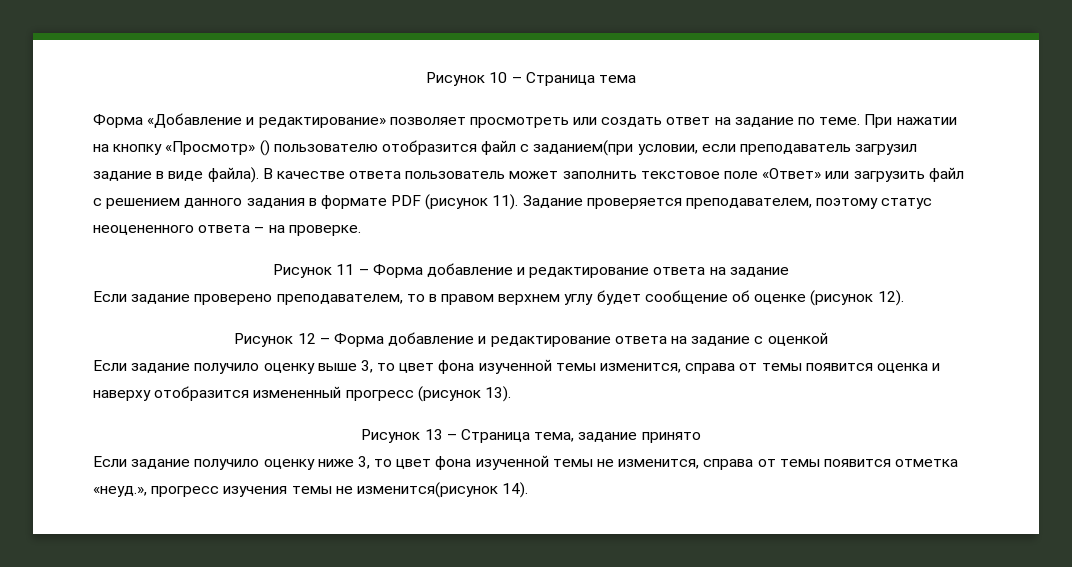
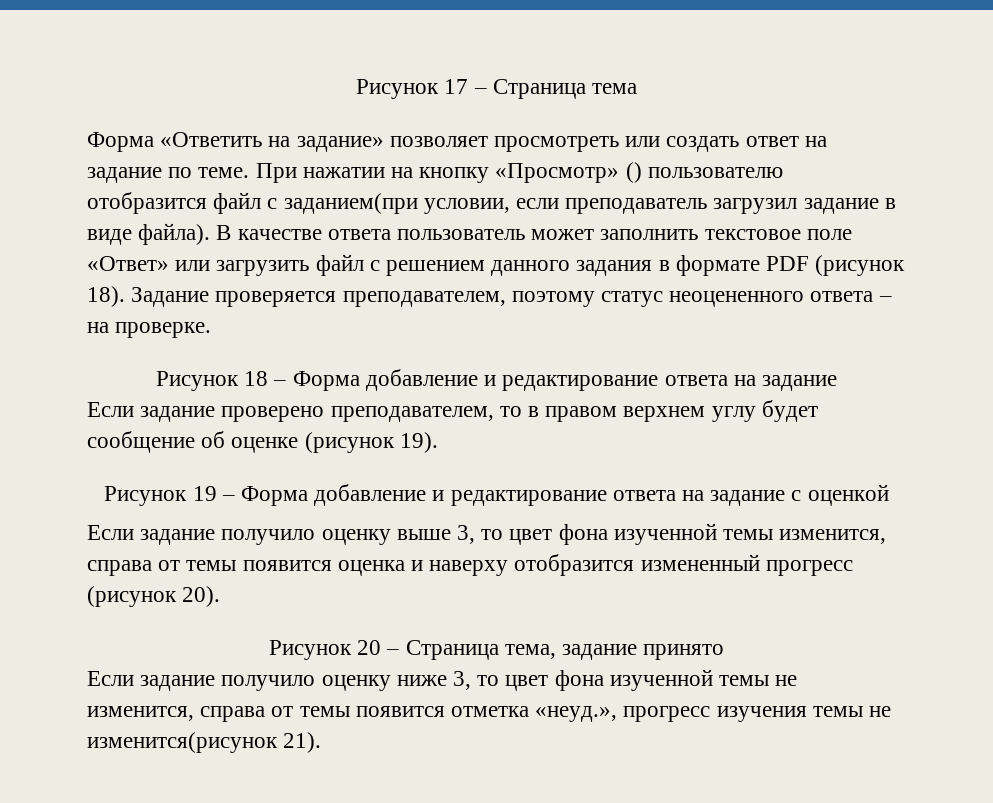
[426,72,508,86] Рисунок 10 -> [356,79,469,99] Рисунок 17
[147,113,386,128] «Добавление и редактирование» -> [160,132,384,152] «Ответить на задание»
[492,194,519,210] 11). -> [87,286,125,307] 18).
[336,264,355,275] 11 -> [244,371,269,386] 18
[877,290,904,306] [234,333,316,347] 12). // Рисунок 12 -> [399,432,438,453] [104,486,217,506] 19). // Рисунок 19
[484,386,511,402] [361,429,443,443] 13). // Рисунок 13 -> [182,586,221,607] [268,640,382,660] 20). // Рисунок 20
[502,482,529,498] 14). -> [283,732,322,753] 21).

